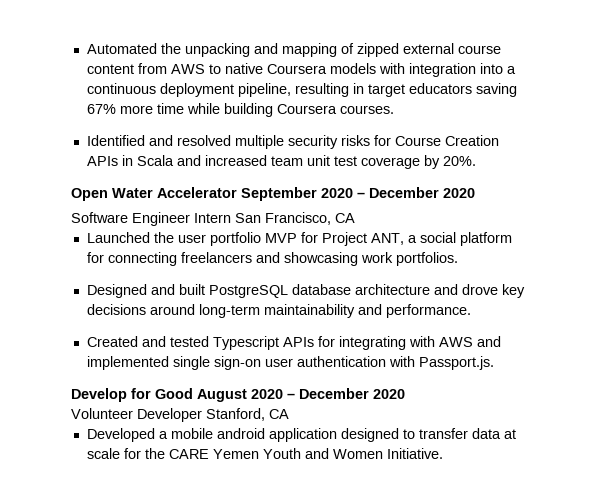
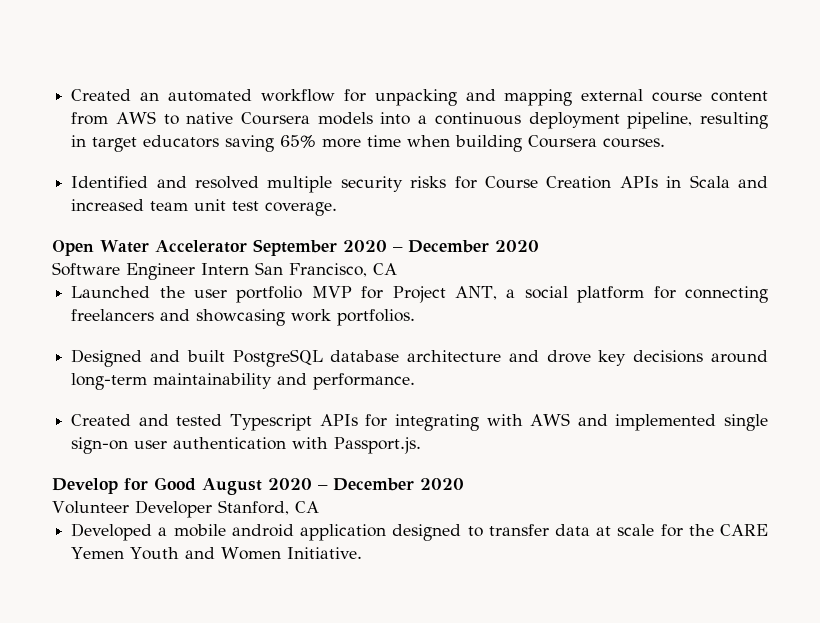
[86,43,181,54] Automated the -> [71,89,366,102] Created an automated workflow for
[340,43,399,57] of zipped -> (573, 97) none
[378,63,476,77] with integration -> (373, 118) none
[86,104,116,114] 67% -> [280,135,317,148] 65%
[186,103,220,114] while -> [407,135,451,147] when
[360,155,476,169] coverage by 20%. -> [265,202,338,216] coverage.

